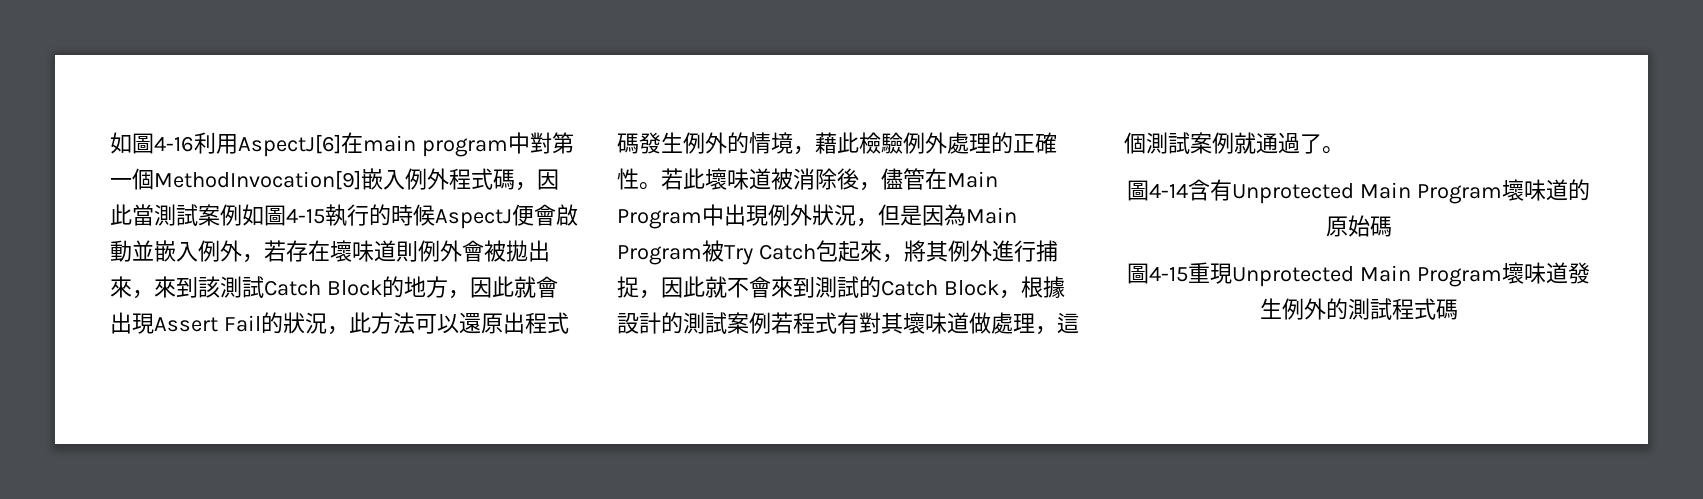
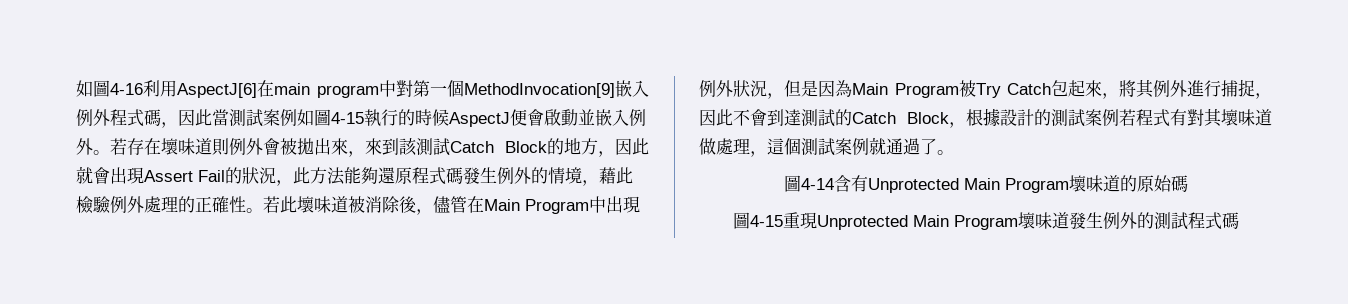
[242,254,264,263] ， -> [93,150,110,155] 。
[414,312,525,334] 可以還原出 -> [344,167,412,184] 能夠還原
[705,276,815,298] 就不會來到 -> [733,109,801,126] 不會到達

